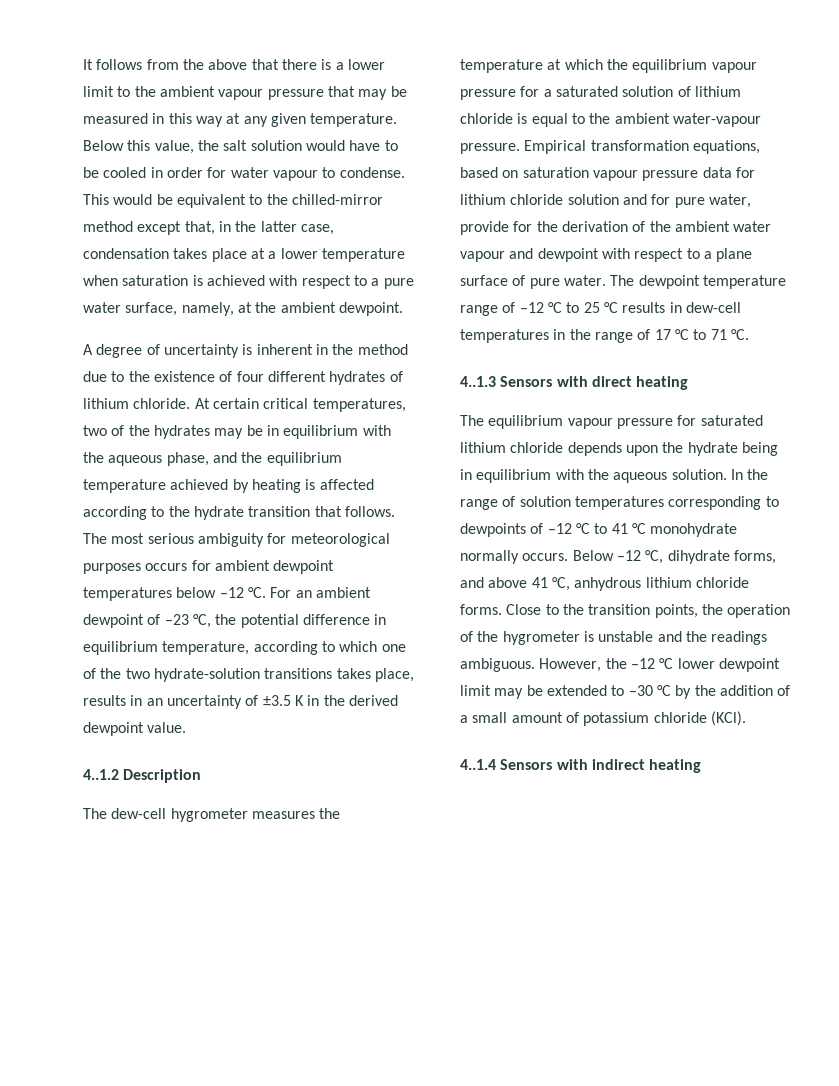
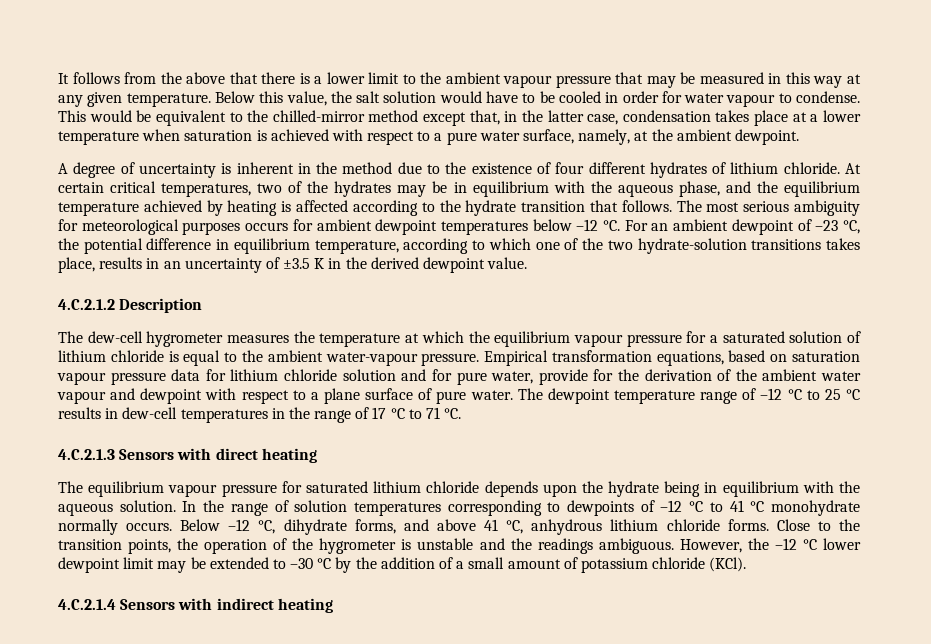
[83,769,119,780] 4..1.2 -> [58,299,115,310] 4.C.2.1.2
[460,376,496,387] 4..1.3 -> [58,449,115,460] 4.C.2.1.3
[460,759,496,770] 4..1.4 -> [58,599,116,610] 4.C.2.1.4

